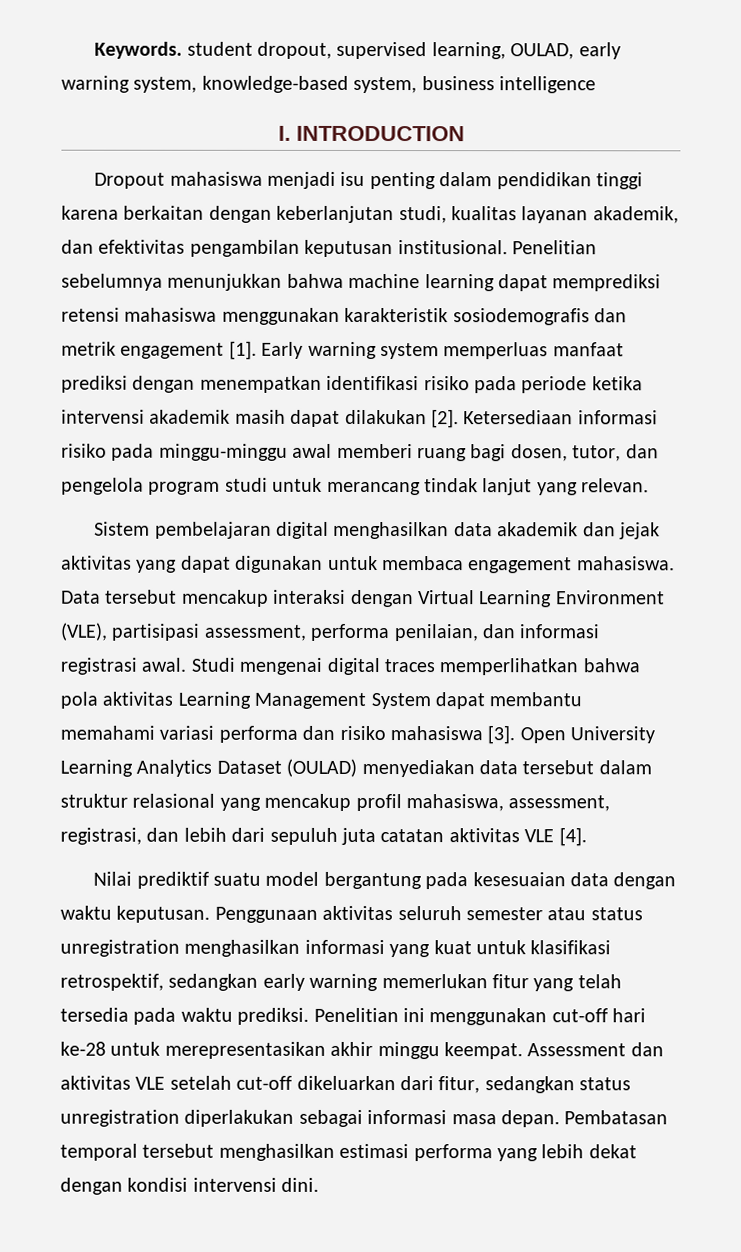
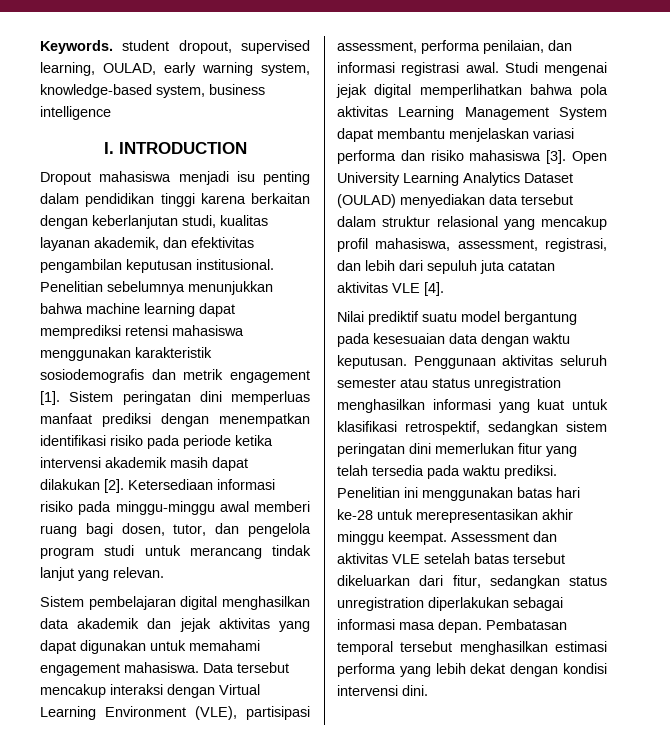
[261,341,439,360] Early warning system -> [69,391,222,405] Sistem peringatan dini
[382,556,464,571] membaca -> [189,640,260,651] memahami
[326,657,435,676] digital traces -> [336,84,412,98] jejak digital
[60,725,155,740] memahami -> [449,128,529,142] menjelaskan
[262,973,379,992] early warning -> [566,421,607,432] [337,443,431,457] sistem peringatan dini
[551,1008,608,1023] cut-off -> [517,487,552,498] batas
[236,1075,293,1090] cut-off -> [474,553,565,564] batas tersebut

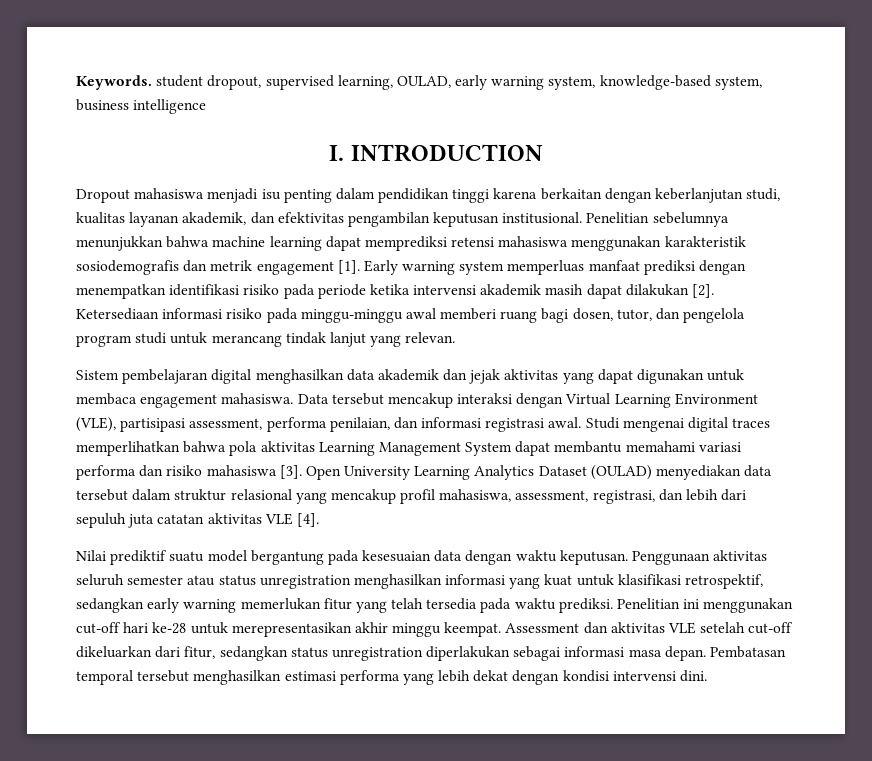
[69,391,222,405] Sistem peringatan dini -> [363,260,505,275] Early warning system
[189,640,260,651] memahami -> [76,393,137,405] membaca
[336,84,412,98] jejak digital -> [688,417,771,432] digital traces
[449,128,529,142] menjelaskan -> [625,441,695,452] memahami
[566,421,607,432] [337,443,431,457] sistem peringatan dini -> [147,598,237,613] early warning
[517,487,552,498] batas -> [76,622,121,634] cut-off
[474,553,565,564] batas tersebut -> [748,622,794,634] cut-off

